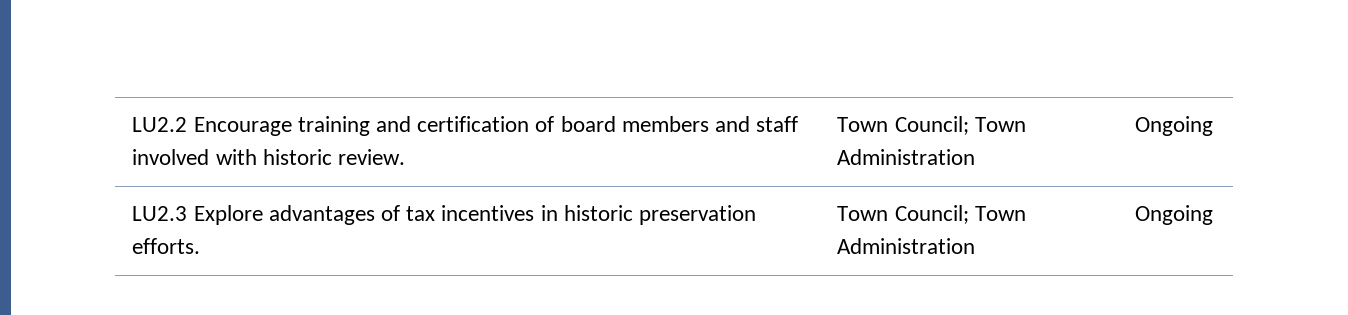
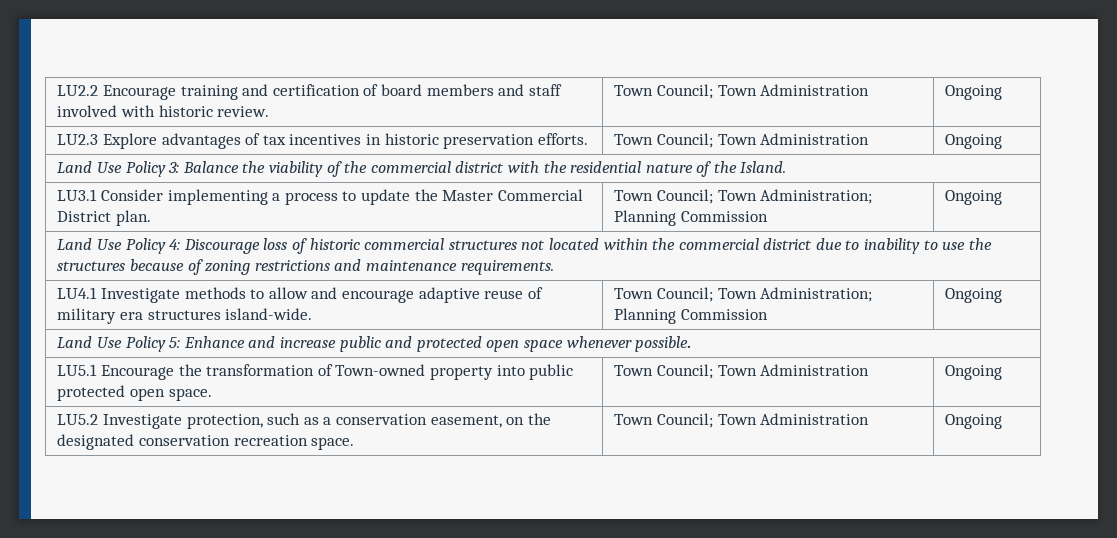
(1214, 215) none -> [57,161,787,177] [57,189,583,205] [57,210,152,226] [614,189,873,204] [614,210,769,226] [945,190,1003,205] [57,238,992,254] [57,259,554,275] [57,287,543,303] [57,308,313,324] [614,287,873,302] [614,308,769,324] [945,288,1003,303] [57,336,692,352] [57,364,574,380] [57,385,212,401] [614,364,870,379] [945,365,1003,380] [57,413,551,429] [57,434,355,450] [614,413,870,428] [945,414,1003,429] // Land Use Policy 3: Balance the viability of the commercial district with the residential nature of the Island. // LU3.1 Consider implementing a process to update the Master Commercial District plan. | Town Council; Town Administration; Planning Commission | Ongoing // Land Use Policy 4: Discourage loss of historic commercial structures not located within the commercial district due to inability to use the structures because of zoning restrictions and maintenance requirements. // LU4.1 Investigate methods to allow and encourage adaptive reuse of military era structures island-wide. | Town Council; Town Administration; Planning Commission | Ongoing // Land Use Policy 5: Enhance and increase public and protected open space whenever possible. // LU5.1 Encourage the transformation of Town-owned property into public protected open space. | Town Council; Town Administration | Ongoing // LU5.2 Investigate protection, such as a conservation easement, on the designated conservation recreation space. | Town Council; Town Administration | Ongoing

